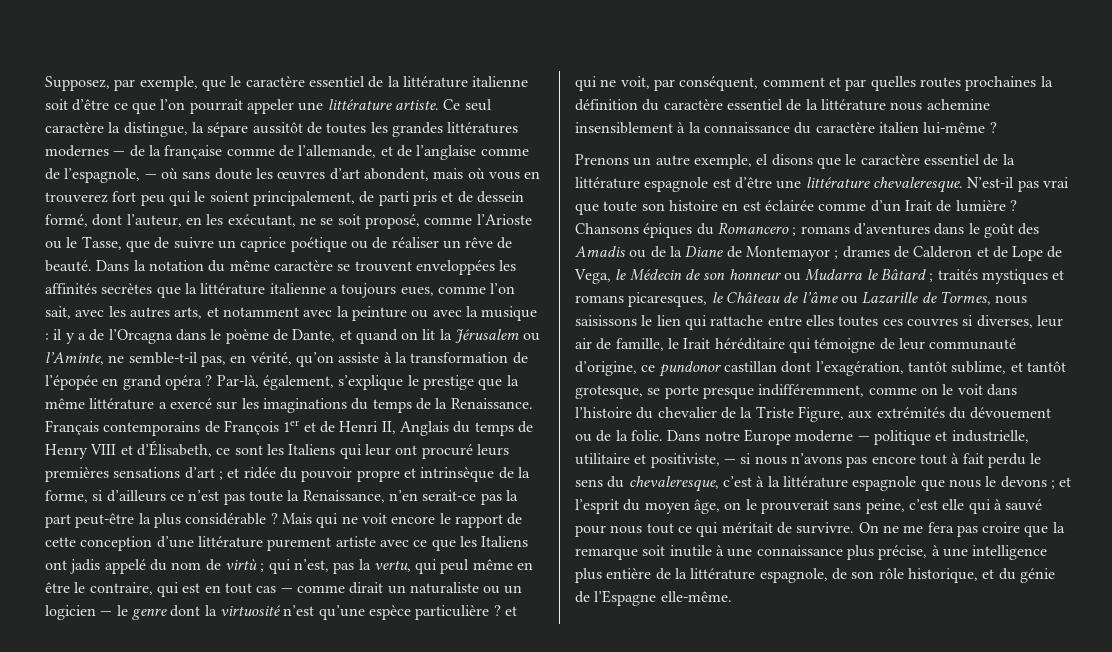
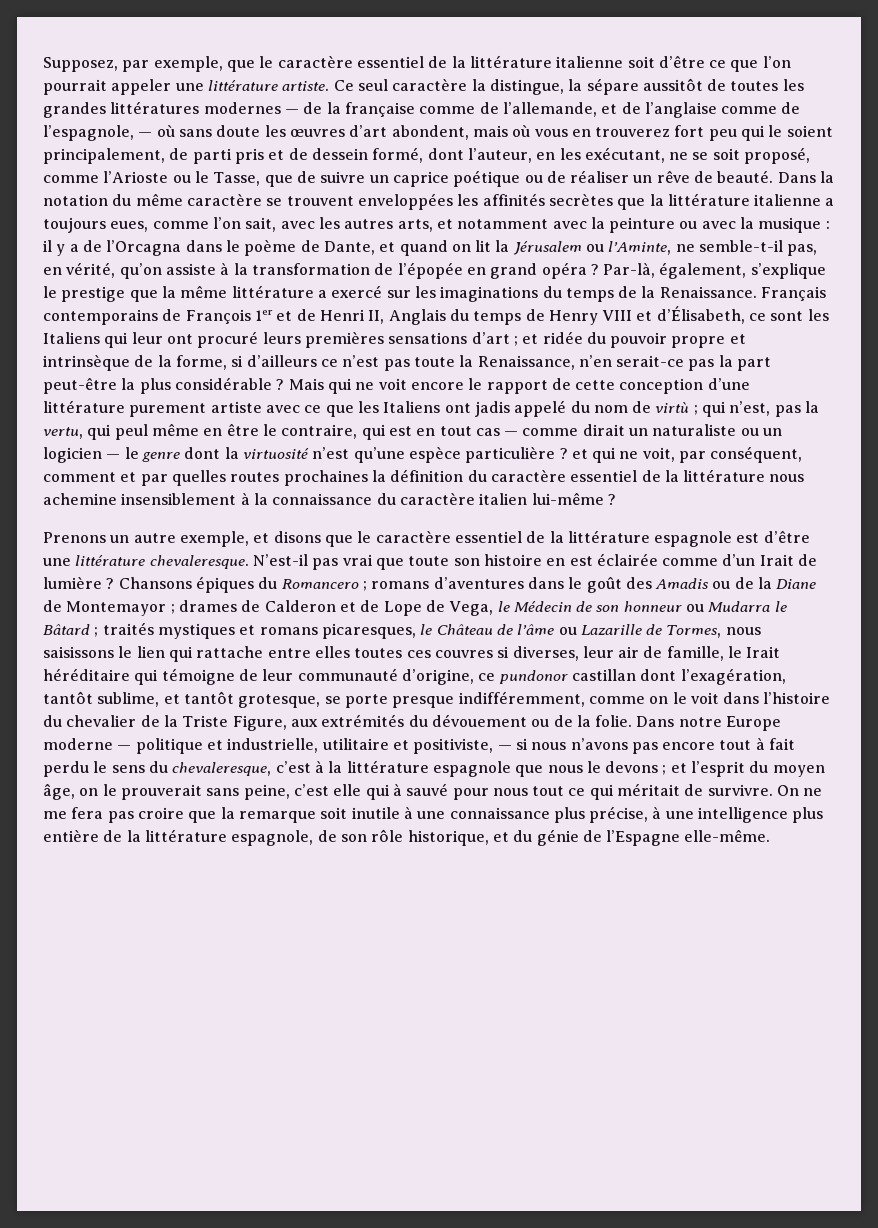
[756,154,769,165] el -> [253,533,270,543] et

